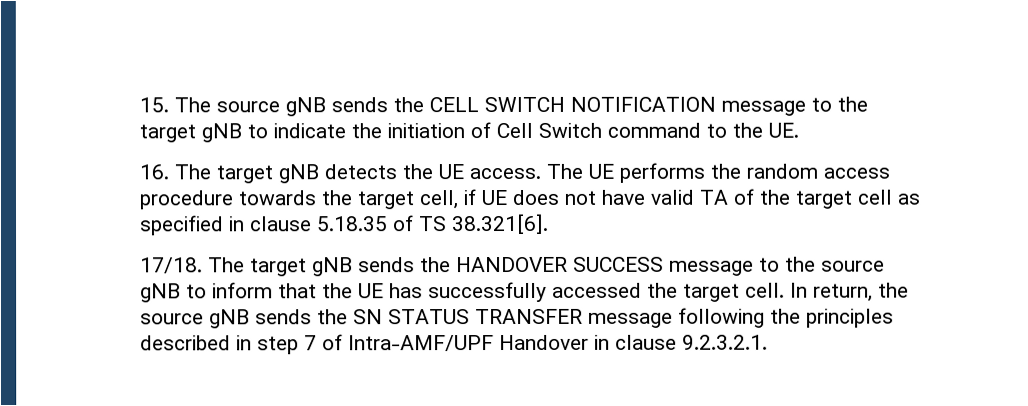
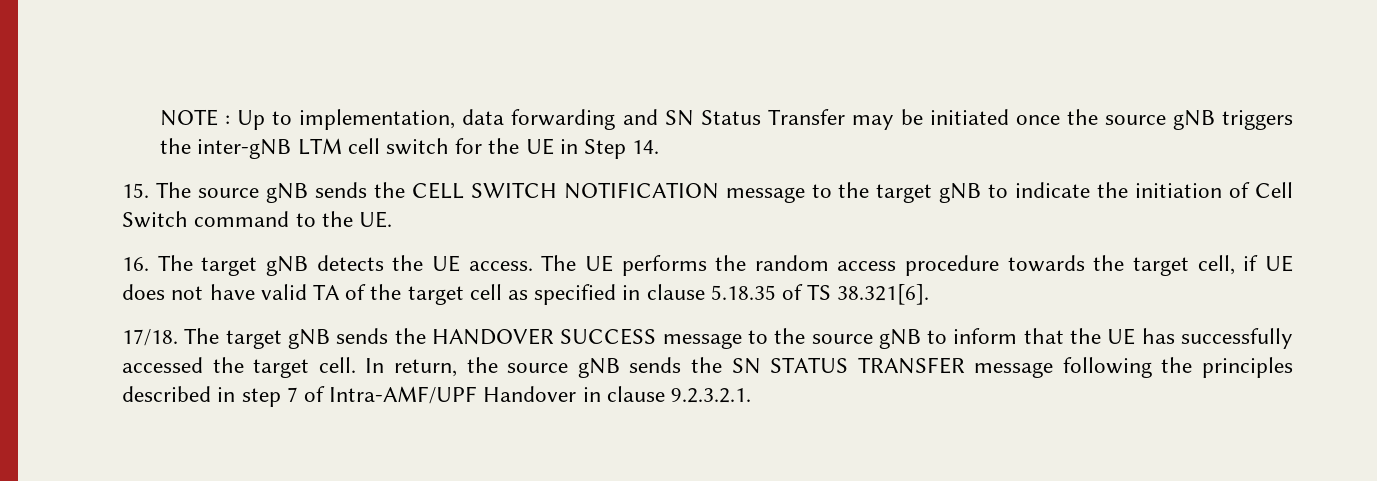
(139, 105) none -> [160,109,1293,130] [160,138,660,159] NOTE : Up to implementation, data forwarding and SN Status Transfer may be initiated once the source gNB triggers the inter-gNB LTM cell switch for the UE in Step 14. //

